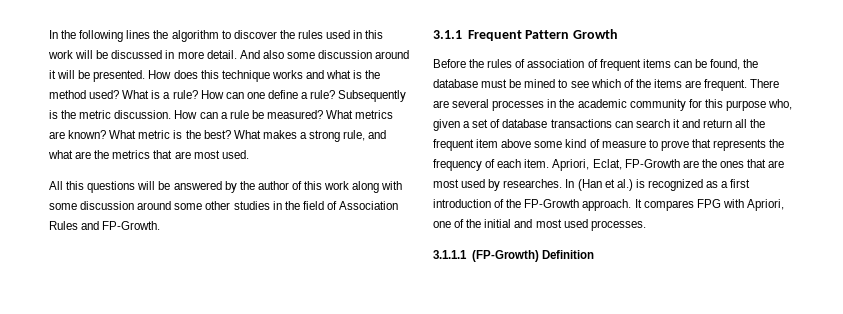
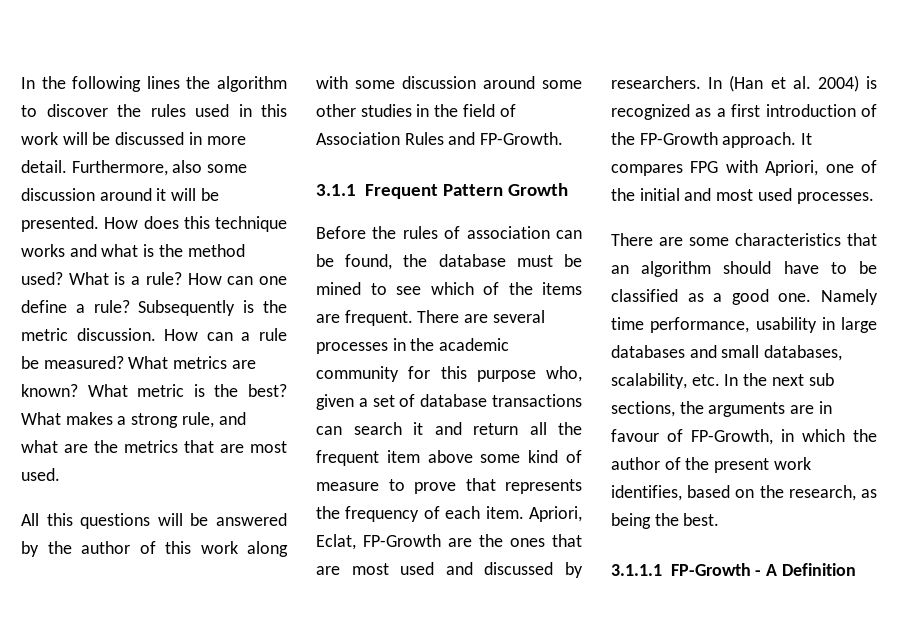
[239,50,260,59] And -> [71,160,168,176] Furthermore,
[587,59,671,71] of frequent items -> (550, 232) none
[488,179,563,191] by researches. -> [445,562,583,578] [611,76,701,89] and discussed by researchers.
[616,179,633,191] al.) -> [792,75,859,92] al. 2004)
[433,250,539,262] 3.1.1.1 (FP-Growth) -> [611,233,877,246] [611,261,877,277] [611,289,878,305] [611,317,877,333] [611,345,843,361] [611,373,834,389] [611,401,832,417] [611,429,877,445] [611,457,811,473] [611,485,877,501] [611,513,720,529] [611,563,778,576] There are some characteristics that an algorithm should have to be classified as a good one. Namely time performance, usability in large databases and small databases, scalability, etc. In the next sub sections, the arguments are in favour of FP-Growth, in which the author of the present work identifies, based on the research, as being the best. // 3.1.1.1 FP-Growth - A

